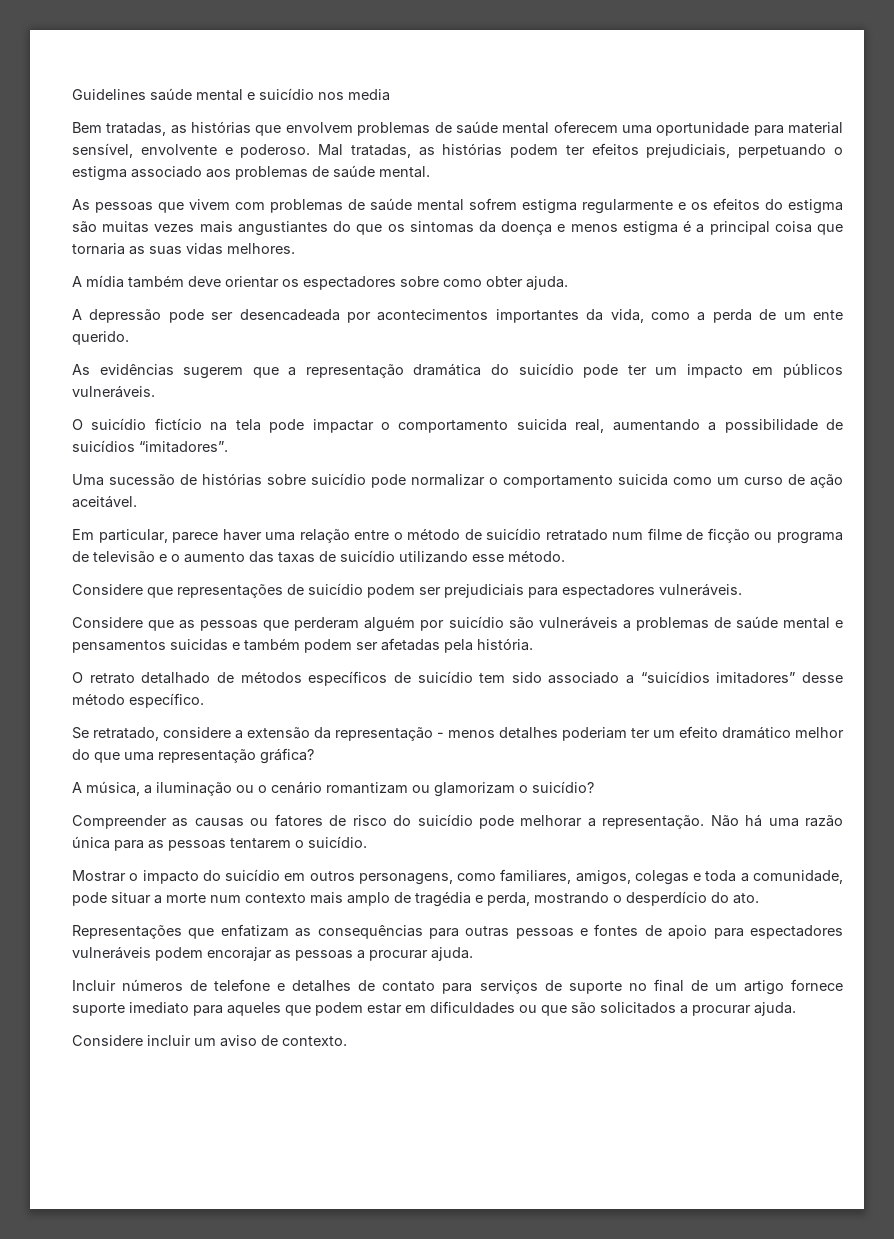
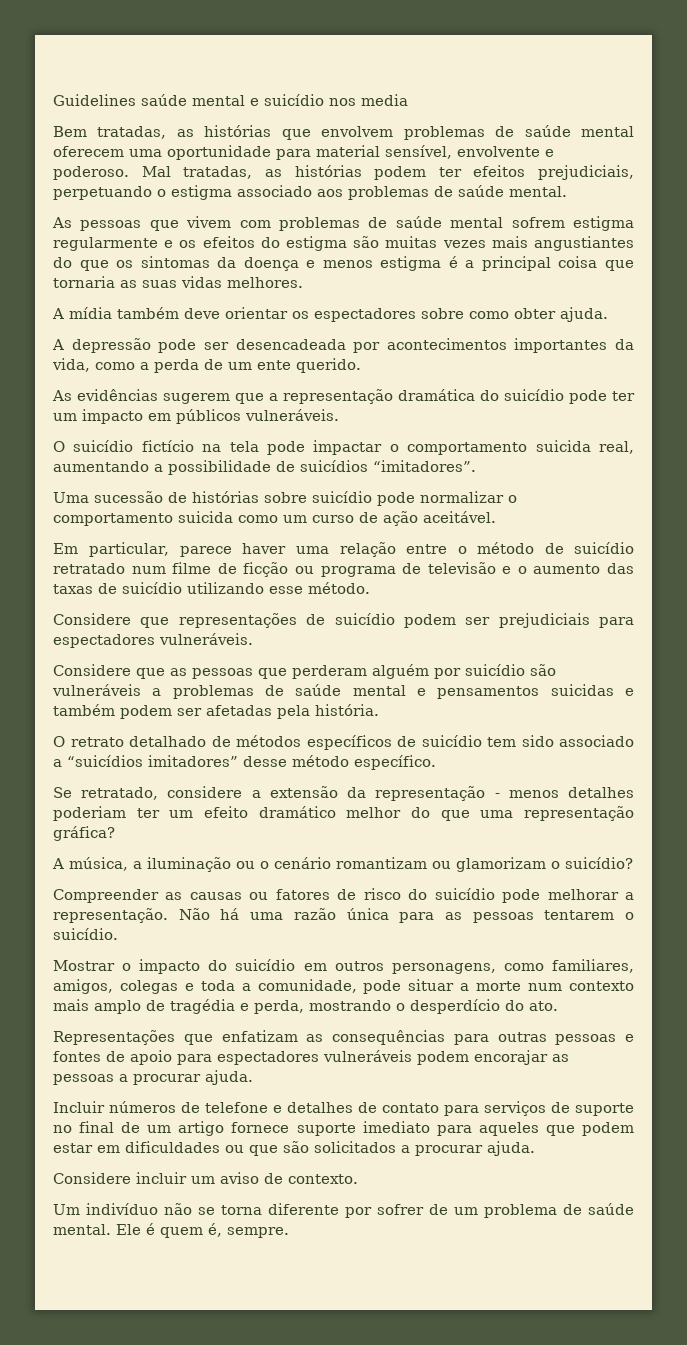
(347, 1041) none -> [53,1203,634,1218] [53,1223,289,1238] // Um indivíduo não se torna diferente por sofrer de um problema de saúde mental. Ele é quem é, sempre.

